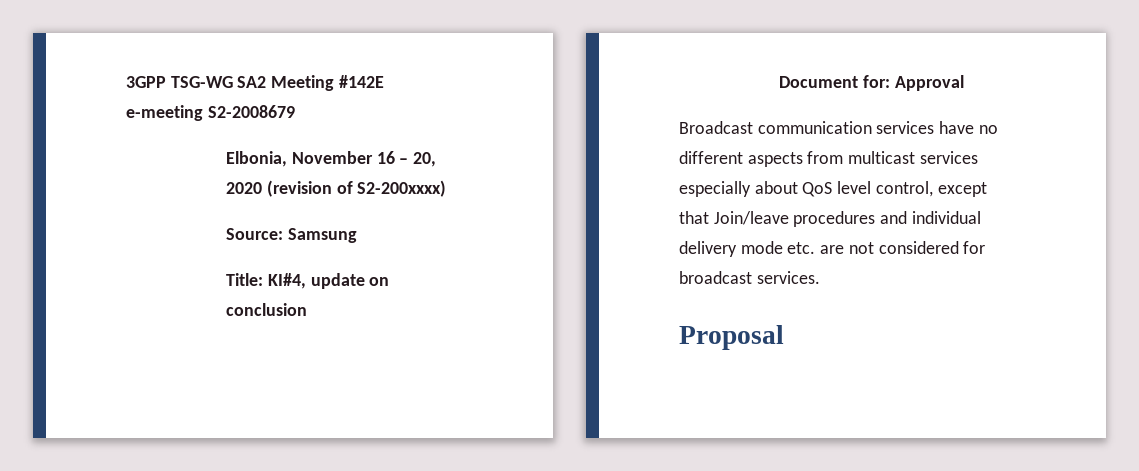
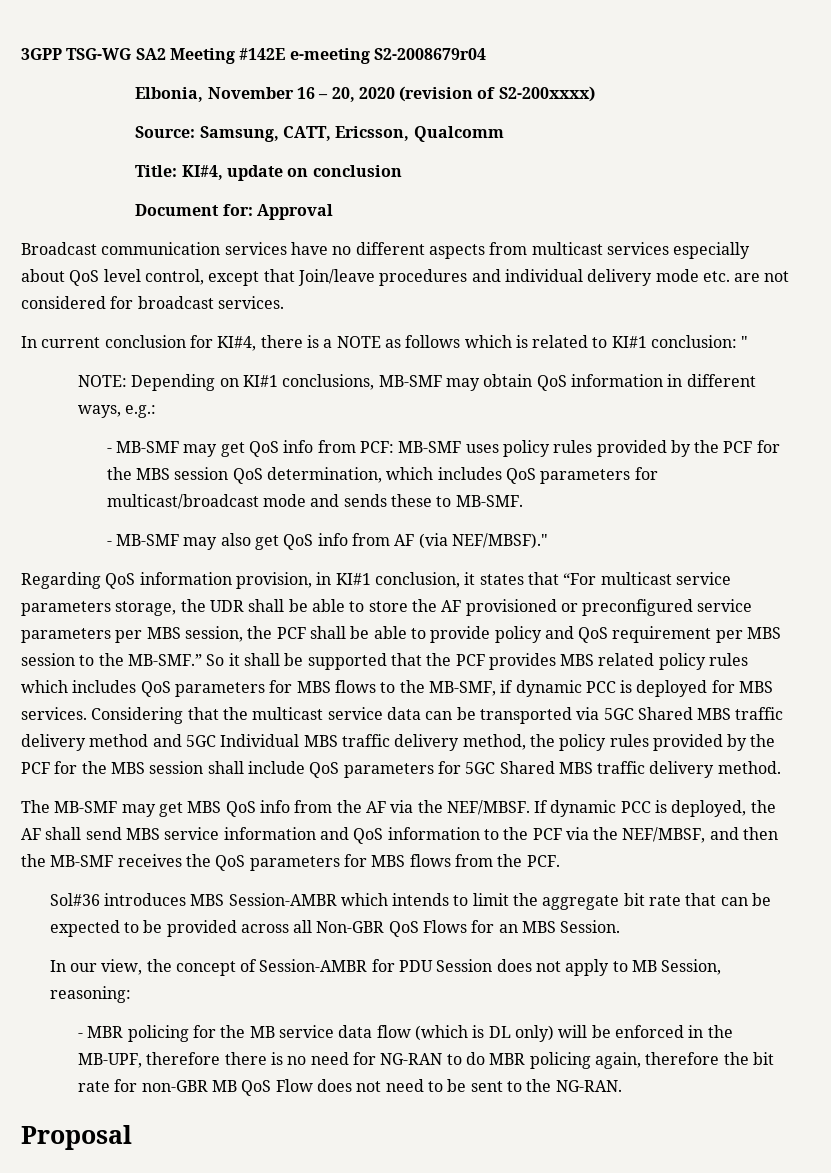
[207,105,295,118] S2-2008679 -> [373,48,486,60] S2-2008679r04
[287,228,357,243] Samsung -> [199,126,504,142] Samsung, CATT, Ericsson, Qualcomm
(820, 277) none -> [21,335,749,351] [78,374,756,391] [78,405,157,418] [106,440,780,457] [106,467,658,484] [106,494,523,509] [106,533,548,550] [21,572,731,589] [21,599,753,616] [21,626,782,643] [21,653,749,670] [21,680,774,697] [21,707,784,724] [21,734,776,751] [21,761,781,778] [21,800,776,817] [21,827,779,844] [21,854,560,871] [49,893,772,910] [49,920,621,937] [49,959,722,976] [49,986,131,1003] [78,1025,733,1042] [78,1052,774,1069] [78,1079,622,1096] // In current conclusion for KI#4, there is a NOTE as follows which is related to KI#1 conclusion: " // NOTE: Depending on KI#1 conclusions, MB-SMF may obtain QoS information in different ways, e.g.: // - MB-SMF may get QoS info from PCF: MB-SMF uses policy rules provided by the PCF for the MBS session QoS determination, which includes QoS parameters for multicast/broadcast mode and sends these to MB-SMF. // - MB-SMF may also get QoS info from AF (via NEF/MBSF)." // Regarding QoS information provision, in KI#1 conclusion, it states that “For multicast service parameters storage, the UDR shall be able to store the AF provisioned or preconfigured service parameters per MBS session, the PCF shall be able to provide policy and QoS requirement per MBS session to the MB-SMF.” So it shall be supported that the PCF provides MBS related policy rules which includes QoS parameters for MBS flows to the MB-SMF, if dynamic PCC is deployed for MBS services. Considering that the multicast service data can be transported via 5GC Shared MBS traffic delivery method and 5GC Individual MBS traffic delivery method, the policy rules provided by the PCF for the MBS session shall include QoS parameters for 5GC Shared MBS traffic delivery method. // The MB-SMF may get MBS QoS info from the AF via the NEF/MBSF. If dynamic PCC is deployed, the AF shall send MBS service information and QoS information to the PCF via the NEF/MBSF, and then the MB-SMF receives the QoS parameters for MBS flows from the PCF. // Sol#36 introduces MBS Session-AMBR which intends to limit the aggregate bit rate that can be expected to be provided across all Non-GBR QoS Flows for an MBS Session. // In our view, the concept of Session-AMBR for PDU Session does not apply to MB Session, reasoning: // - MBR policing for the MB service data flow (which is DL only) will be enforced in the MB-UPF, therefore there is no need for NG-RAN to do MBR policing again, therefore the bit rate for non-GBR MB QoS Flow does not need to be sent to the NG-RAN.

